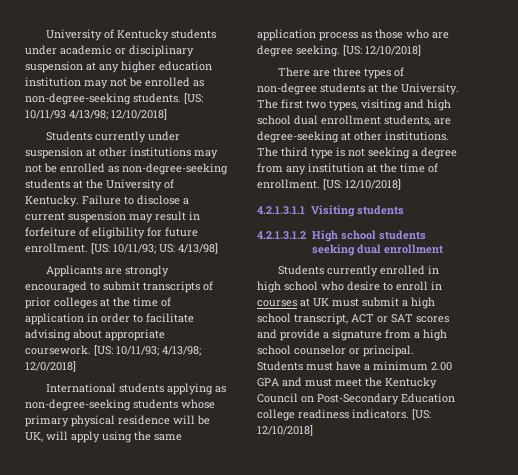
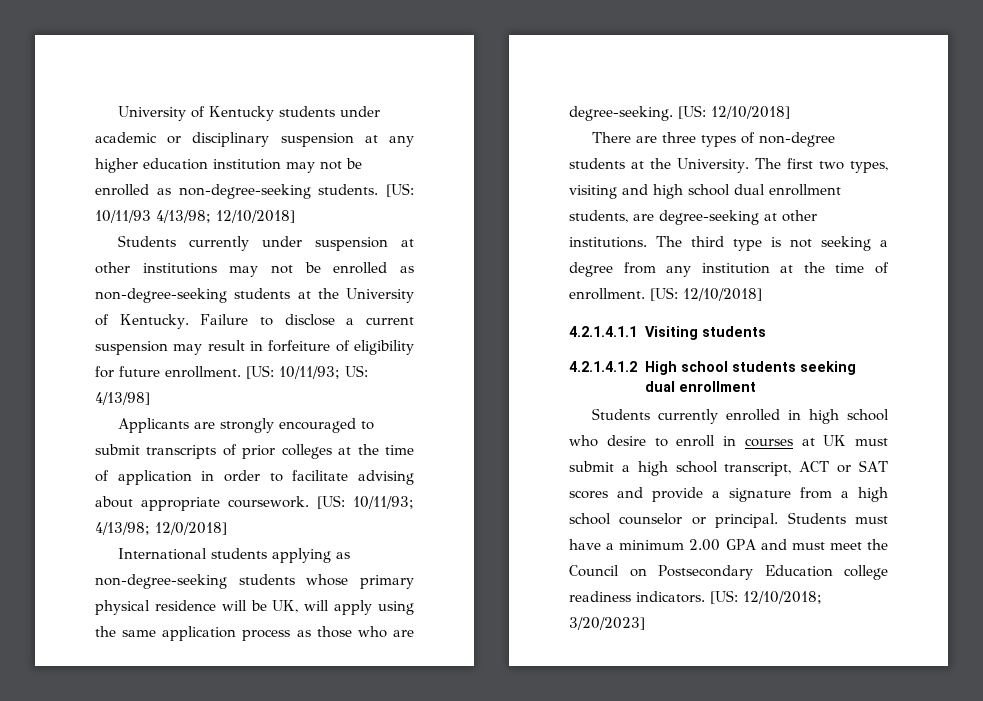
[257,45,340,57] degree seeking. -> [569,106,673,121] degree-seeking.
[257,206,305,215] 4.2.1.3.1.1 -> [569,326,637,337] 4.2.1.4.1.1
[257,231,306,240] 4.2.1.3.1.2 -> [569,361,637,372] 4.2.1.4.1.2
[385,377,437,389] Kentucky -> (888, 544) none
[317,393,399,405] Post-Secondary -> [658,565,753,580] Postsecondary
[257,425,313,436] 12/10/2018] -> [743,591,822,604] [569,617,645,630] 12/10/2018; 3/20/2023]

